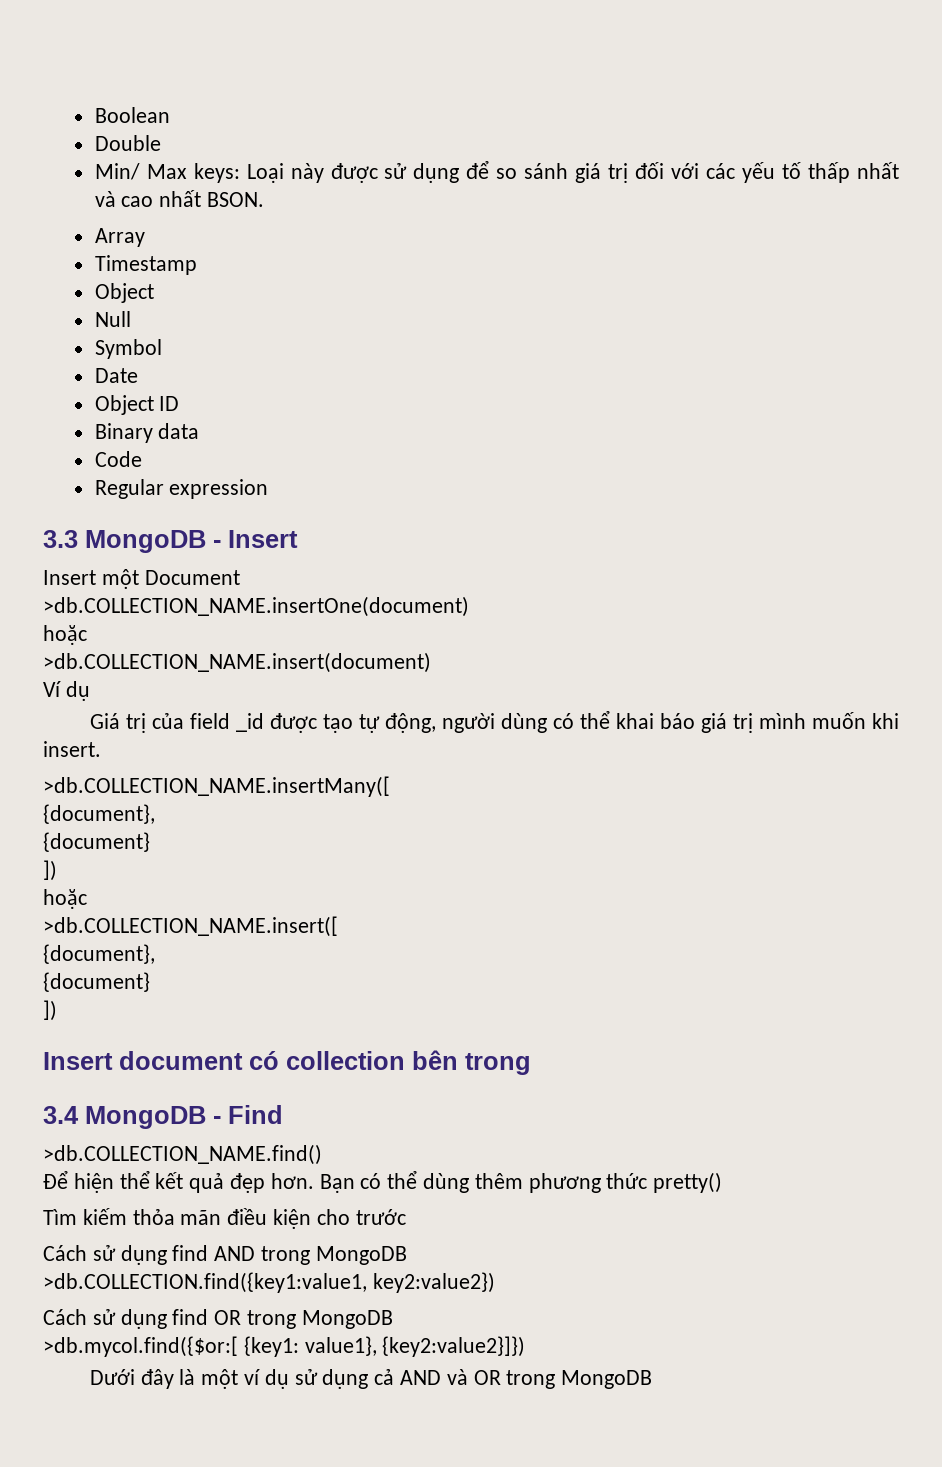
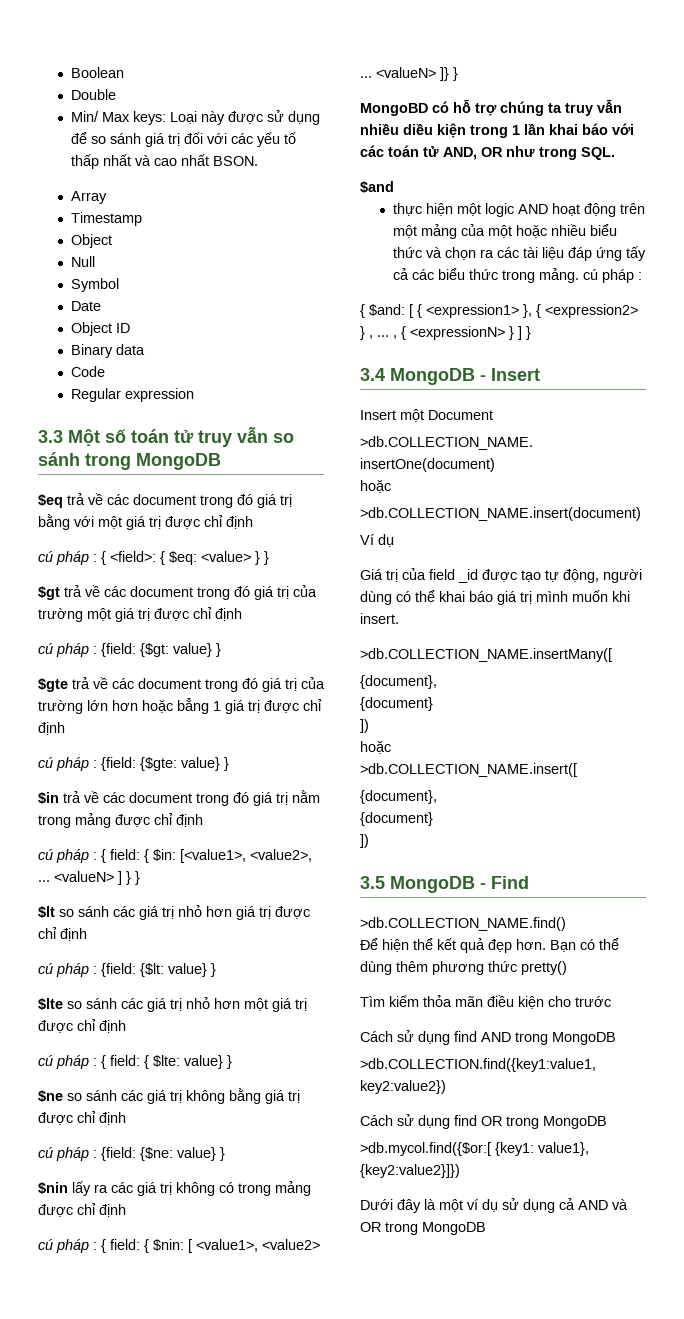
(78, 539) none -> [68,427,294,447] [38,452,221,470] [38,493,292,508] [38,514,253,530] [38,551,269,565] [38,585,317,600] [38,607,242,622] [38,643,221,657] [38,677,325,692] [38,698,322,714] [38,722,65,735] [38,757,229,771] [38,790,320,806] [38,813,203,828] [38,849,312,863] [38,871,140,885] [38,905,310,920] [38,927,87,941] [38,963,216,977] [38,997,307,1012] [38,1019,126,1033] [38,1055,232,1069] [38,1088,300,1104] [38,1111,126,1125] [38,1147,225,1161] [38,1181,311,1196] [38,1203,126,1217] [38,1239,320,1253] [360,67,458,81] [360,99,622,116] [360,123,634,138] [360,145,615,160] [360,181,394,193] [393,203,646,217] [393,224,618,239] [393,246,647,261] [393,268,643,283] [360,304,638,318] [360,326,531,340] [360,368,385,381] Một số toán tử truy vẫn so sánh trong MongoDB // $eq trả về các document trong đó giá trị bằng với một giá trị được chỉ định // cú pháp : { <field>: { $eq: <value> } } // $gt trả về các document trong đó giá trị của trường một giá trị được chỉ định // cú pháp : {field: {$gt: value} } // $gte trả về các document trong đó giá trị của trường lớn hơn hoặc bẳng 1 giá trị được chỉ định // cú pháp : {field: {$gte: value} } // $in trả về các document trong đó giá trị nằm trong mảng được chỉ định // cú pháp : { field: { $in: [<value1>, <value2>, ... <valueN> ] } } // $lt so sánh các giá trị nhỏ hơn giá trị được chỉ định // cú pháp : {field: {$lt: value} } // $lte so sánh các giá trị nhỏ hơn một giá trị được chỉ định // cú pháp : { field: { $lte: value} } // $ne so sánh các giá trị không bằng giá trị được chỉ định // cú pháp : {field: {$ne: value} } // $nin lấy ra các giá trị không có trong mảng được chỉ định // cú pháp : { field: { $nin: [ <value1>, <value2> ... <valueN> ]} } // MongoBD có hỗ trợ chúng ta truy vẫn nhiều diều kiện trong 1 lần khai báo với các toán tử AND, OR như trong SQL. // $and // thực hiện một logic AND hoạt động trên một mảng của một hoặc nhiều biểu thức và chọn ra các tài liệu đáp ứng tấy cả các biểu thức trong mảng. cú pháp : // { $and: [ { <expression1> }, { <expression2> } , ... , { <expressionN> } ] } // 3.4
[43,1050,531,1075] [43,1106,79,1124] Insert document có collection bên trong // 3.4 -> [360,876,385,889] 3.5

